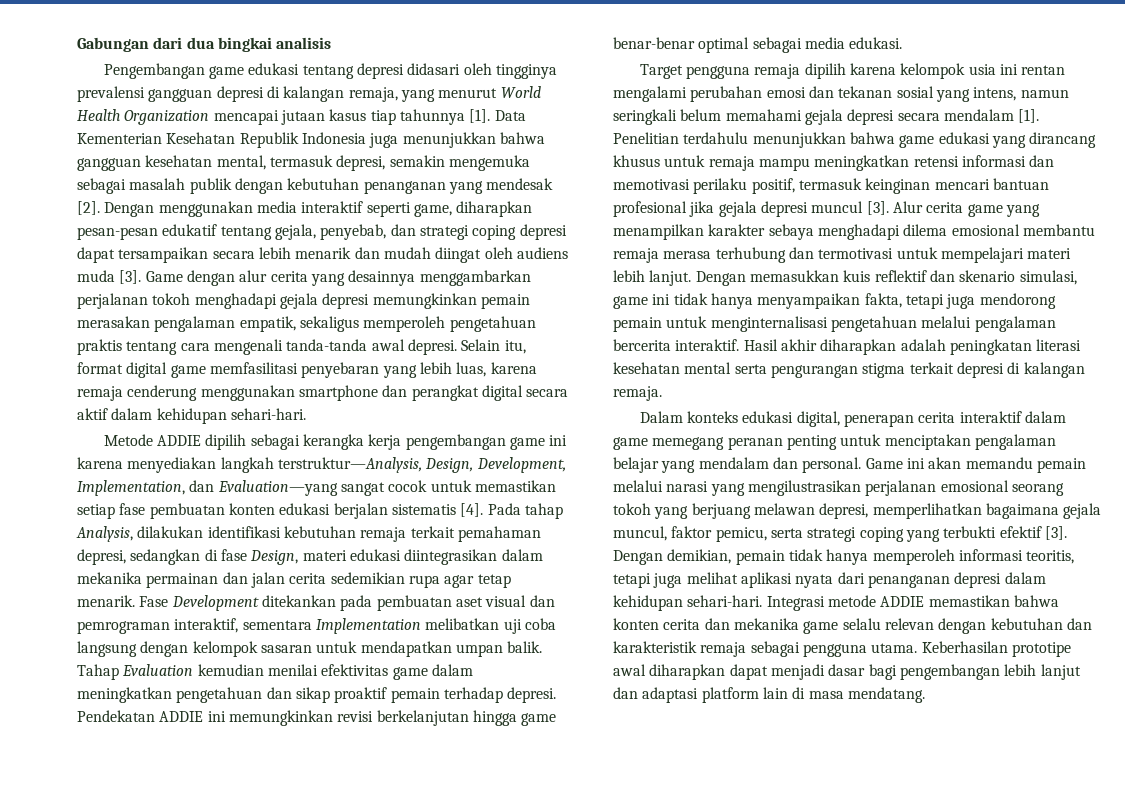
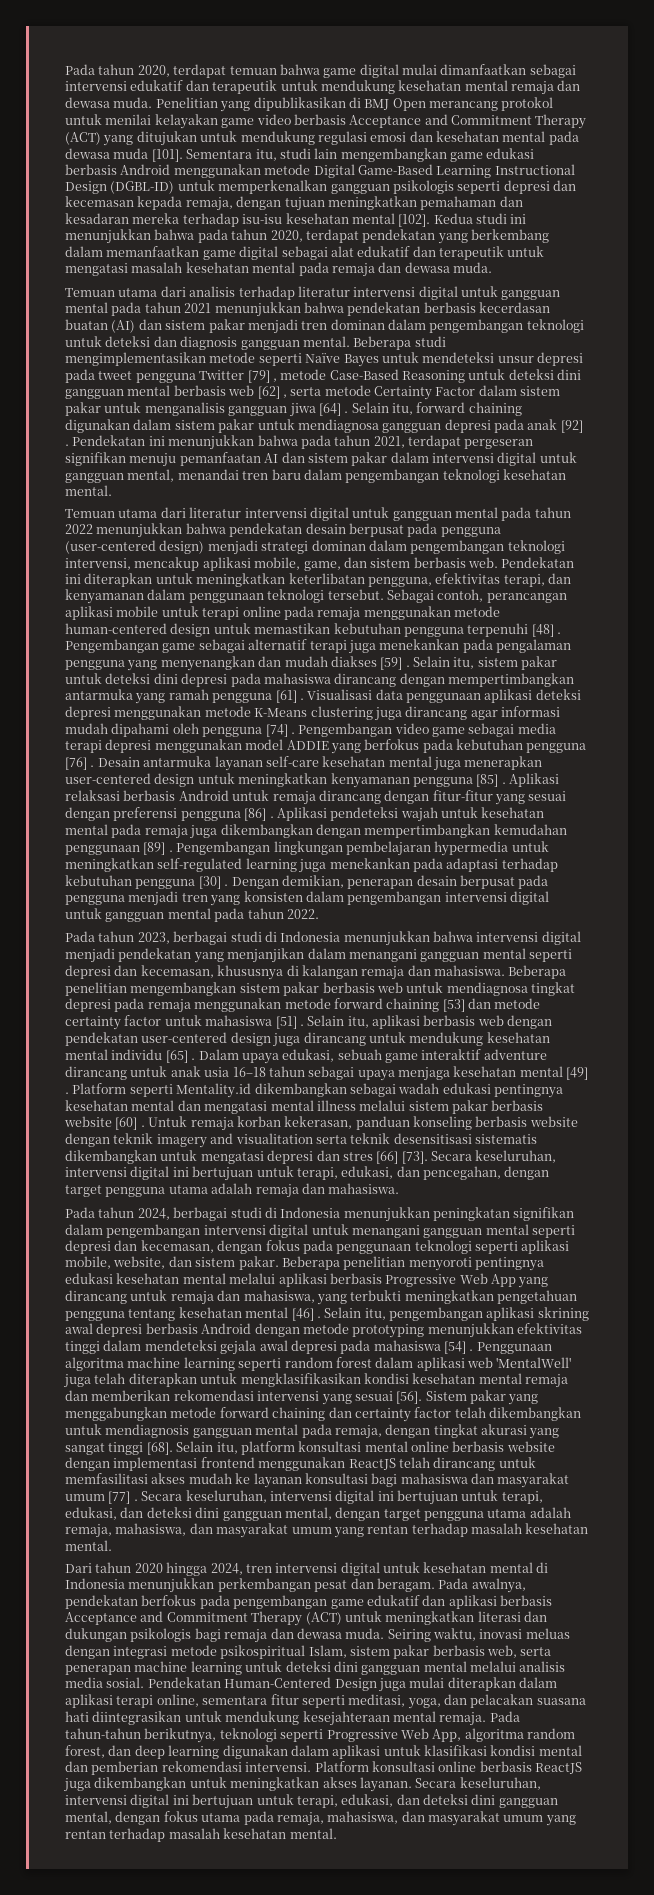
[77,37,332,52] [103,63,558,79] [77,86,541,102] [77,109,526,125] [77,132,545,148] [77,155,530,171] [77,178,554,194] [77,201,533,217] [77,224,567,240] [77,247,568,263] [77,270,531,286] [77,293,530,309] [77,316,536,332] [77,339,526,355] [77,362,537,378] [77,385,569,401] [77,408,306,424] [103,434,568,450] [77,457,566,473] [77,480,556,496] [77,503,563,519] [76,526,541,542] [77,549,543,565] [77,572,511,588] [77,595,555,611] [77,618,556,634] [77,641,543,657] [77,664,473,680] [77,687,557,703] [77,710,557,726] [613,37,903,53] [639,63,1066,79] [613,86,1069,102] [613,109,1040,125] [613,132,1097,148] [613,155,1055,171] [613,178,1049,194] [613,201,1040,217] [613,224,1095,240] [613,247,1072,263] [613,270,1077,286] [613,293,1056,309] [613,316,1056,332] [613,339,1082,355] [613,362,1085,378] [613,386,662,401] [639,411,1067,427] [613,434,1056,450] [613,457,1086,473] [613,480,1064,496] [613,503,1102,519] [613,526,1067,542] [613,549,1075,565] [613,572,1046,588] [613,595,1059,611] [613,618,1092,634] [613,641,1071,657] [613,664,1081,680] [613,687,925,703] Gabungan dari dua bingkai analisis // Pengembangan game edukasi tentang depresi didasari oleh tingginya prevalensi gangguan depresi di kalangan remaja, yang menurut World Health Organization mencapai jutaan kasus tiap tahunnya [1]. Data Kementerian Kesehatan Republik Indonesia juga menunjukkan bahwa gangguan kesehatan mental, termasuk depresi, semakin mengemuka sebagai masalah publik dengan kebutuhan penanganan yang mendesak [2]. Dengan menggunakan media interaktif seperti game, diharapkan pesan-pesan edukatif tentang gejala, penyebab, dan strategi coping depresi dapat tersampaikan secara lebih menarik dan mudah diingat oleh audiens muda [3]. Game dengan alur cerita yang desainnya menggambarkan perjalanan tokoh menghadapi gejala depresi memungkinkan pemain merasakan pengalaman empatik, sekaligus memperoleh pengetahuan praktis tentang cara mengenali tanda-tanda awal depresi. Selain itu, format digital game memfasilitasi penyebaran yang lebih luas, karena remaja cenderung menggunakan smartphone dan perangkat digital secara aktif dalam kehidupan sehari-hari. // Metode ADDIE dipilih sebagai kerangka kerja pengembangan game ini karena menyediakan langkah terstruktur—Analysis, Design, Development, Implementation, dan Evaluation—yang sangat cocok untuk memastikan setiap fase pembuatan konten edukasi berjalan sistematis [4]. Pada tahap Analysis, dilakukan identifikasi kebutuhan remaja terkait pemahaman depresi, sedangkan di fase Design, materi edukasi diintegrasikan dalam mekanika permainan dan jalan cerita sedemikian rupa agar tetap menarik. Fase Development ditekankan pada pembuatan aset visual dan pemrograman interaktif, sementara Implementation melibatkan uji coba langsung dengan kelompok sasaran untuk mendapatkan umpan balik. Tahap Evaluation kemudian menilai efektivitas game dalam meningkatkan pengetahuan dan sikap proaktif pemain terhadap depresi. Pendekatan ADDIE ini memungkinkan revisi berkelanjutan hingga game benar-benar optimal sebagai media edukasi. // Target pengguna remaja dipilih karena kelompok usia ini rentan mengalami perubahan emosi dan tekanan sosial yang intens, namun seringkali belum memahami gejala depresi secara mendalam [1]. Penelitian terdahulu menunjukkan bahwa game edukasi yang dirancang khusus untuk remaja mampu meningkatkan retensi informasi dan memotivasi perilaku positif, termasuk keinginan mencari bantuan profesional jika gejala depresi muncul [3]. Alur cerita game yang menampilkan karakter sebaya menghadapi dilema emosional membantu remaja merasa terhubung dan termotivasi untuk mempelajari materi lebih lanjut. Dengan memasukkan kuis reflektif dan skenario simulasi, game ini tidak hanya menyampaikan fakta, tetapi juga mendorong pemain untuk menginternalisasi pengetahuan melalui pengalaman bercerita interaktif. Hasil akhir diharapkan adalah peningkatan literasi kesehatan mental serta pengurangan stigma terkait depresi di kalangan remaja. // Dalam konteks edukasi digital, penerapan cerita interaktif dalam game memegang peranan penting untuk menciptakan pengalaman belajar yang mendalam dan personal. Game ini akan memandu pemain melalui narasi yang mengilustrasikan perjalanan emosional seorang tokoh yang berjuang melawan depresi, memperlihatkan bagaimana gejala muncul, faktor pemicu, serta strategi coping yang terbukti efektif [3]. Dengan demikian, pemain tidak hanya memperoleh informasi teoritis, tetapi juga melihat aplikasi nyata dari penanganan depresi dalam kehidupan sehari-hari. Integrasi metode ADDIE memastikan bahwa konten cerita dan mekanika game selalu relevan dengan kebutuhan dan karakteristik remaja sebagai pengguna utama. Keberhasilan prototipe awal diharapkan dapat menjadi dasar bagi pengembangan lebih lanjut dan adaptasi platform lain di masa mendatang. -> [65,64,576,78] [65,80,581,95] [65,97,554,112] [65,114,587,129] [65,131,579,146] [65,148,535,162] [65,164,575,178] [65,180,576,194] [65,196,523,211] [65,213,527,227] [65,229,549,244] [65,246,545,260] [65,262,492,277] [65,286,561,300] [65,302,550,317] [65,319,584,334] [65,336,446,350] [65,352,583,367] [65,369,582,383] [65,385,561,400] [65,402,522,417] [65,419,583,433] [65,435,534,450] [65,452,577,467] [65,469,566,483] [65,485,112,496] [65,507,571,521] [65,523,501,538] [65,540,565,555] [65,557,575,571] [65,573,571,587] [65,589,567,604] [65,606,500,621] [65,623,561,637] [65,639,571,654] [65,656,558,671] [65,673,574,687] [65,689,581,704] [65,706,560,721] [65,723,556,737] [65,739,587,754] [65,756,543,771] [65,773,559,788] [65,790,567,805] [65,807,545,822] [65,824,567,839] [65,841,549,856] [65,858,558,873] [65,875,549,889] [65,891,549,906] [65,908,319,922] [65,931,581,946] [65,948,572,963] [65,965,567,980] [65,982,575,996] [65,998,541,1013] [65,1015,553,1030] [65,1032,550,1047] [65,1049,547,1064] [65,1066,589,1081] [65,1083,563,1098] [65,1100,544,1114] [64,1116,578,1131] [65,1133,537,1148] [65,1150,557,1164] [65,1166,550,1181] [65,1183,400,1198] [65,1207,575,1222] [65,1224,575,1238] [65,1240,570,1254] [65,1256,544,1271] [65,1273,549,1288] [65,1290,577,1305] [65,1307,589,1321] [65,1323,582,1338] [65,1340,552,1355] [65,1357,572,1371] [64,1373,568,1388] [65,1390,539,1405] [65,1407,581,1422] [65,1424,560,1439] [65,1441,555,1455] [65,1457,536,1471] [65,1473,570,1488] [65,1490,543,1505] [65,1507,571,1521] [65,1523,589,1538] [65,1540,112,1551] [65,1562,549,1576] [65,1578,526,1593] [65,1595,552,1609] [65,1611,547,1626] [65,1628,570,1643] [65,1645,552,1659] [65,1661,566,1675] [65,1677,557,1692] [65,1694,586,1709] [65,1711,520,1726] [65,1728,575,1743] [65,1745,582,1759] [65,1761,582,1775] [64,1777,541,1792] [65,1794,558,1809] [65,1811,576,1826] [65,1828,337,1842] Pada tahun 2020, terdapat temuan bahwa game digital mulai dimanfaatkan sebagai intervensi edukatif dan terapeutik untuk mendukung kesehatan mental remaja dan dewasa muda. Penelitian yang dipublikasikan di BMJ Open merancang protokol untuk menilai kelayakan game video berbasis Acceptance and Commitment Therapy (ACT) yang ditujukan untuk mendukung regulasi emosi dan kesehatan mental pada dewasa muda [101]. Sementara itu, studi lain mengembangkan game edukasi berbasis Android menggunakan metode Digital Game-Based Learning Instructional Design (DGBL-ID) untuk memperkenalkan gangguan psikologis seperti depresi dan kecemasan kepada remaja, dengan tujuan meningkatkan pemahaman dan kesadaran mereka terhadap isu-isu kesehatan mental [102]. Kedua studi ini menunjukkan bahwa pada tahun 2020, terdapat pendekatan yang berkembang dalam memanfaatkan game digital sebagai alat edukatif dan terapeutik untuk mengatasi masalah kesehatan mental pada remaja dan dewasa muda. // Temuan utama dari analisis terhadap literatur intervensi digital untuk gangguan mental pada tahun 2021 menunjukkan bahwa pendekatan berbasis kecerdasan buatan (AI) dan sistem pakar menjadi tren dominan dalam pengembangan teknologi untuk deteksi dan diagnosis gangguan mental. Beberapa studi mengimplementasikan metode seperti Naïve Bayes untuk mendeteksi unsur depresi pada tweet pengguna Twitter [79] , metode Case-Based Reasoning untuk deteksi dini gangguan mental berbasis web [62] , serta metode Certainty Factor dalam sistem pakar untuk menganalisis gangguan jiwa [64] . Selain itu, forward chaining digunakan dalam sistem pakar untuk mendiagnosa gangguan depresi pada anak [92] . Pendekatan ini menunjukkan bahwa pada tahun 2021, terdapat pergeseran signifikan menuju pemanfaatan AI dan sistem pakar dalam intervensi digital untuk gangguan mental, menandai tren baru dalam pengembangan teknologi kesehatan mental. // Temuan utama dari literatur intervensi digital untuk gangguan mental pada tahun 2022 menunjukkan bahwa pendekatan desain berpusat pada pengguna (user-centered design) menjadi strategi dominan dalam pengembangan teknologi intervensi, mencakup aplikasi mobile, game, dan sistem berbasis web. Pendekatan ini diterapkan untuk meningkatkan keterlibatan pengguna, efektivitas terapi, dan kenyamanan dalam penggunaan teknologi tersebut. Sebagai contoh, perancangan aplikasi mobile untuk terapi online pada remaja menggunakan metode human-centered design untuk memastikan kebutuhan pengguna terpenuhi [48] . Pengembangan game sebagai alternatif terapi juga menekankan pada pengalaman pengguna yang menyenangkan dan mudah diakses [59] . Selain itu, sistem pakar untuk deteksi dini depresi pada mahasiswa dirancang dengan mempertimbangkan antarmuka yang ramah pengguna [61] . Visualisasi data penggunaan aplikasi deteksi depresi menggunakan metode K-Means clustering juga dirancang agar informasi mudah dipahami oleh pengguna [74] . Pengembangan video game sebagai media terapi depresi menggunakan model ADDIE yang berfokus pada kebutuhan pengguna [76] . Desain antarmuka layanan self-care kesehatan mental juga menerapkan user-centered design untuk meningkatkan kenyamanan pengguna [85] . Aplikasi relaksasi berbasis Android untuk remaja dirancang dengan fitur-fitur yang sesuai dengan preferensi pengguna [86] . Aplikasi pendeteksi wajah untuk kesehatan mental pada remaja juga dikembangkan dengan mempertimbangkan kemudahan penggunaan [89] . Pengembangan lingkungan pembelajaran hypermedia untuk meningkatkan self-regulated learning juga menekankan pada adaptasi terhadap kebutuhan pengguna [30] . Dengan demikian, penerapan desain berpusat pada pengguna menjadi tren yang konsisten dalam pengembangan intervensi digital untuk gangguan mental pada tahun 2022. // Pada tahun 2023, berbagai studi di Indonesia menunjukkan bahwa intervensi digital menjadi pendekatan yang menjanjikan dalam menangani gangguan mental seperti depresi dan kecemasan, khususnya di kalangan remaja dan mahasiswa. Beberapa penelitian mengembangkan sistem pakar berbasis web untuk mendiagnosa tingkat depresi pada remaja menggunakan metode forward chaining [53] dan metode certainty factor untuk mahasiswa [51] . Selain itu, aplikasi berbasis web dengan pendekatan user-centered design juga dirancang untuk mendukung kesehatan mental individu [65] . Dalam upaya edukasi, sebuah game interaktif adventure dirancang untuk anak usia 16–18 tahun sebagai upaya menjaga kesehatan mental [49] . Platform seperti Mentality.id dikembangkan sebagai wadah edukasi pentingnya kesehatan mental dan mengatasi mental illness melalui sistem pakar berbasis website [60] . Untuk remaja korban kekerasan, panduan konseling berbasis website dengan teknik imagery and visualitation serta teknik desensitisasi sistematis dikembangkan untuk mengatasi depresi dan stres [66] [73]. Secara keseluruhan, intervensi digital ini bertujuan untuk terapi, edukasi, dan pencegahan, dengan target pengguna utama adalah remaja dan mahasiswa. // Pada tahun 2024, berbagai studi di Indonesia menunjukkan peningkatan signifikan dalam pengembangan intervensi digital untuk menangani gangguan mental seperti depresi dan kecemasan, dengan fokus pada penggunaan teknologi seperti aplikasi mobile, website, dan sistem pakar. Beberapa penelitian menyoroti pentingnya edukasi kesehatan mental melalui aplikasi berbasis Progressive Web App yang dirancang untuk remaja dan mahasiswa, yang terbukti meningkatkan pengetahuan pengguna tentang kesehatan mental [46] . Selain itu, pengembangan aplikasi skrining awal depresi berbasis Android dengan metode prototyping menunjukkan efektivitas tinggi dalam mendeteksi gejala awal depresi pada mahasiswa [54] . Penggunaan algoritma machine learning seperti random forest dalam aplikasi web 'MentalWell' juga telah diterapkan untuk mengklasifikasikan kondisi kesehatan mental remaja dan memberikan rekomendasi intervensi yang sesuai [56]. Sistem pakar yang menggabungkan metode forward chaining dan certainty factor telah dikembangkan untuk mendiagnosis gangguan mental pada remaja, dengan tingkat akurasi yang sangat tinggi [68]. Selain itu, platform konsultasi mental online berbasis website dengan implementasi frontend menggunakan ReactJS telah dirancang untuk memfasilitasi akses mudah ke layanan konsultasi bagi mahasiswa dan masyarakat umum [77] . Secara keseluruhan, intervensi digital ini bertujuan untuk terapi, edukasi, dan deteksi dini gangguan mental, dengan target pengguna utama adalah remaja, mahasiswa, dan masyarakat umum yang rentan terhadap masalah kesehatan mental. // Dari tahun 2020 hingga 2024, tren intervensi digital untuk kesehatan mental di Indonesia menunjukkan perkembangan pesat dan beragam. Pada awalnya, pendekatan berfokus pada pengembangan game edukatif dan aplikasi berbasis Acceptance and Commitment Therapy (ACT) untuk meningkatkan literasi dan dukungan psikologis bagi remaja dan dewasa muda. Seiring waktu, inovasi meluas dengan integrasi metode psikospiritual Islam, sistem pakar berbasis web, serta penerapan machine learning untuk deteksi dini gangguan mental melalui analisis media sosial. Pendekatan Human-Centered Design juga mulai diterapkan dalam aplikasi terapi online, sementara fitur seperti meditasi, yoga, dan pelacakan suasana hati diintegrasikan untuk mendukung kesejahteraan mental remaja. Pada tahun-tahun berikutnya, teknologi seperti Progressive Web App, algoritma random forest, dan deep learning digunakan dalam aplikasi untuk klasifikasi kondisi mental dan pemberian rekomendasi intervensi. Platform konsultasi online berbasis ReactJS juga dikembangkan untuk meningkatkan akses layanan. Secara keseluruhan, intervensi digital ini bertujuan untuk terapi, edukasi, dan deteksi dini gangguan mental, dengan fokus utama pada remaja, mahasiswa, dan masyarakat umum yang rentan terhadap masalah kesehatan mental.

